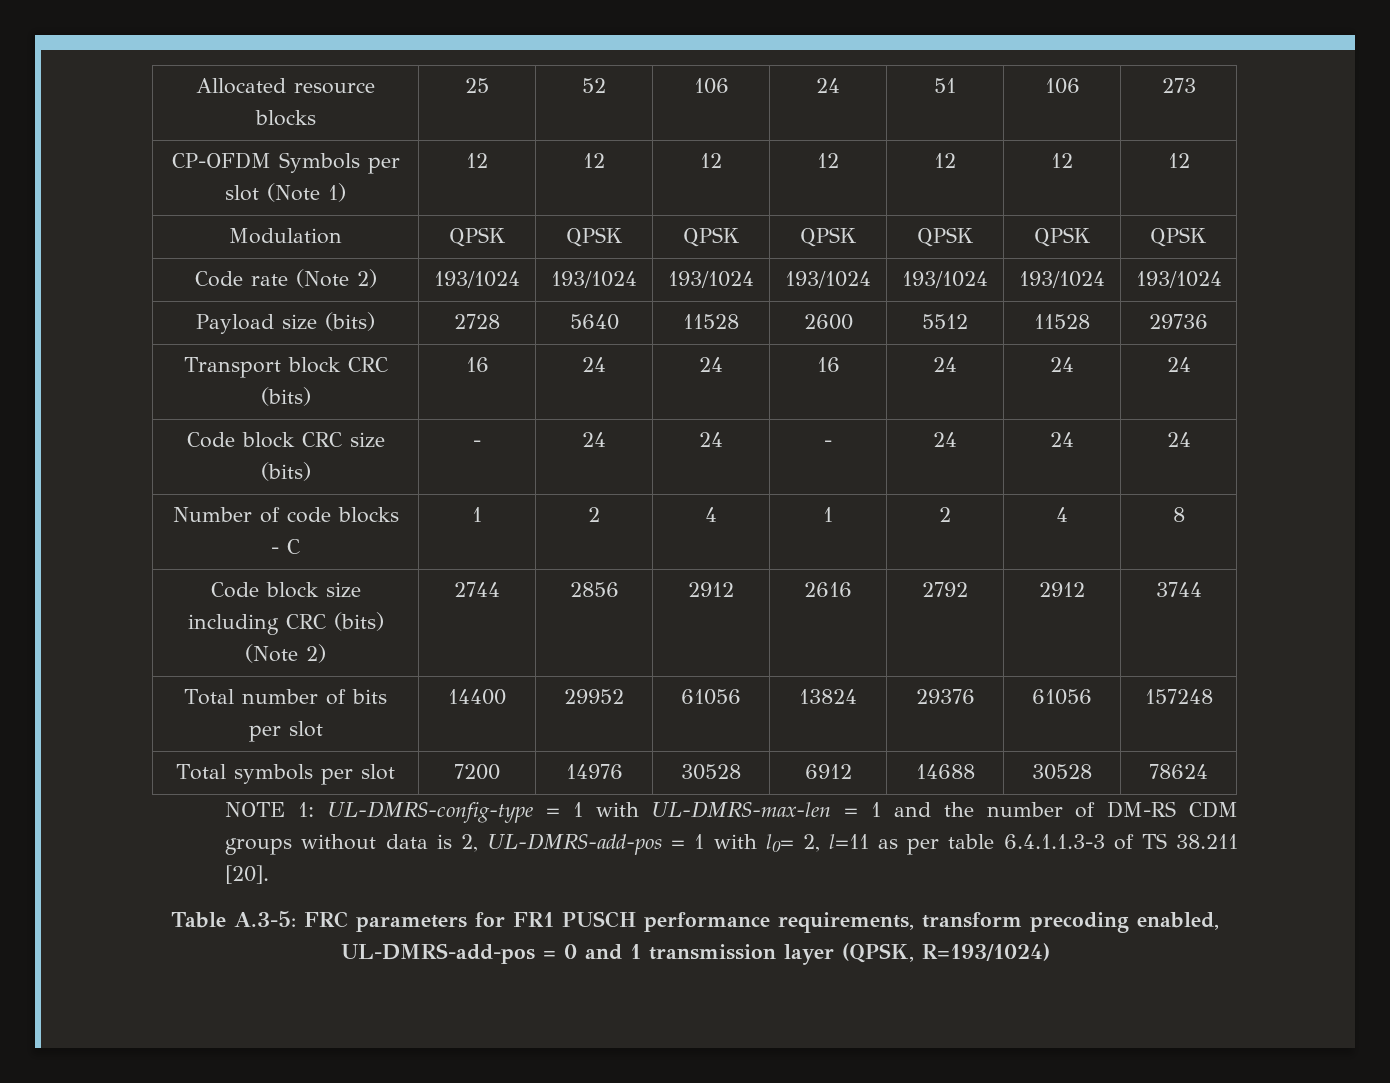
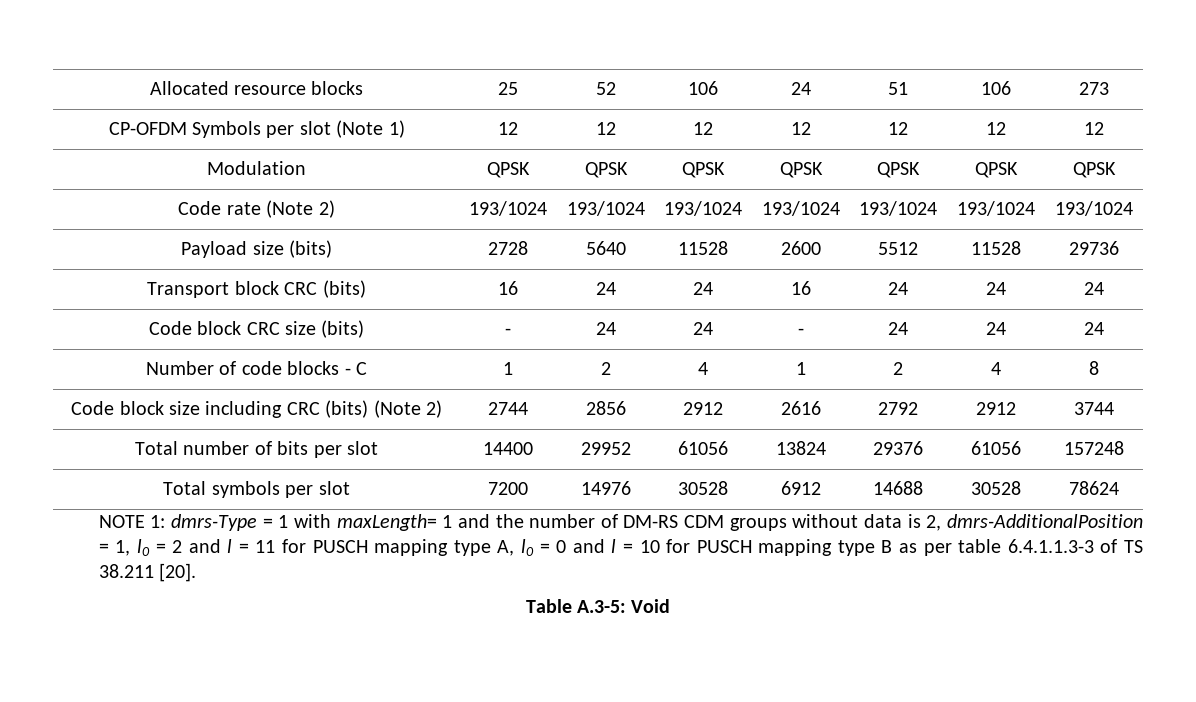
[326,801,859,823] UL-DMRS-config-type = 1 with UL-DMRS-max-len = -> [171,514,437,531] dmrs-Type = 1 with maxLength=
[487,833,869,855] UL-DMRS-add-pos = 1 with l0= 2, l=11 -> [947,514,1143,528] [98,539,893,556] dmrs-AdditionalPosition = 1, l0 = 2 and l = 11 for PUSCH mapping type A, l0 = 0 and l = 10 for PUSCH mapping type B
[304,911,1220,933] [340,943,1050,965] FRC parameters for FR1 PUSCH performance requirements, transform precoding enabled, UL-DMRS-add-pos = 0 and 1 transmission layer (QPSK, R=193/1024) -> [631,599,671,613] Void

